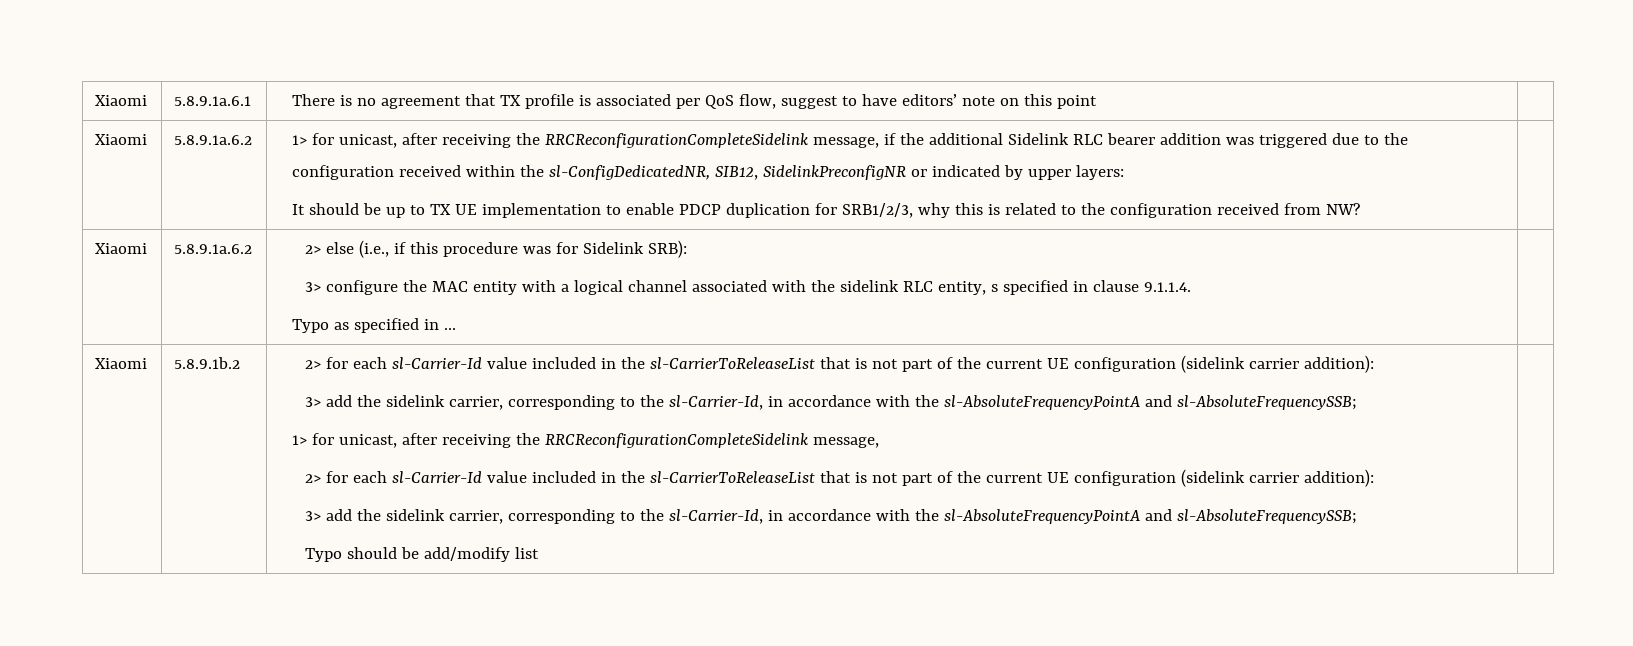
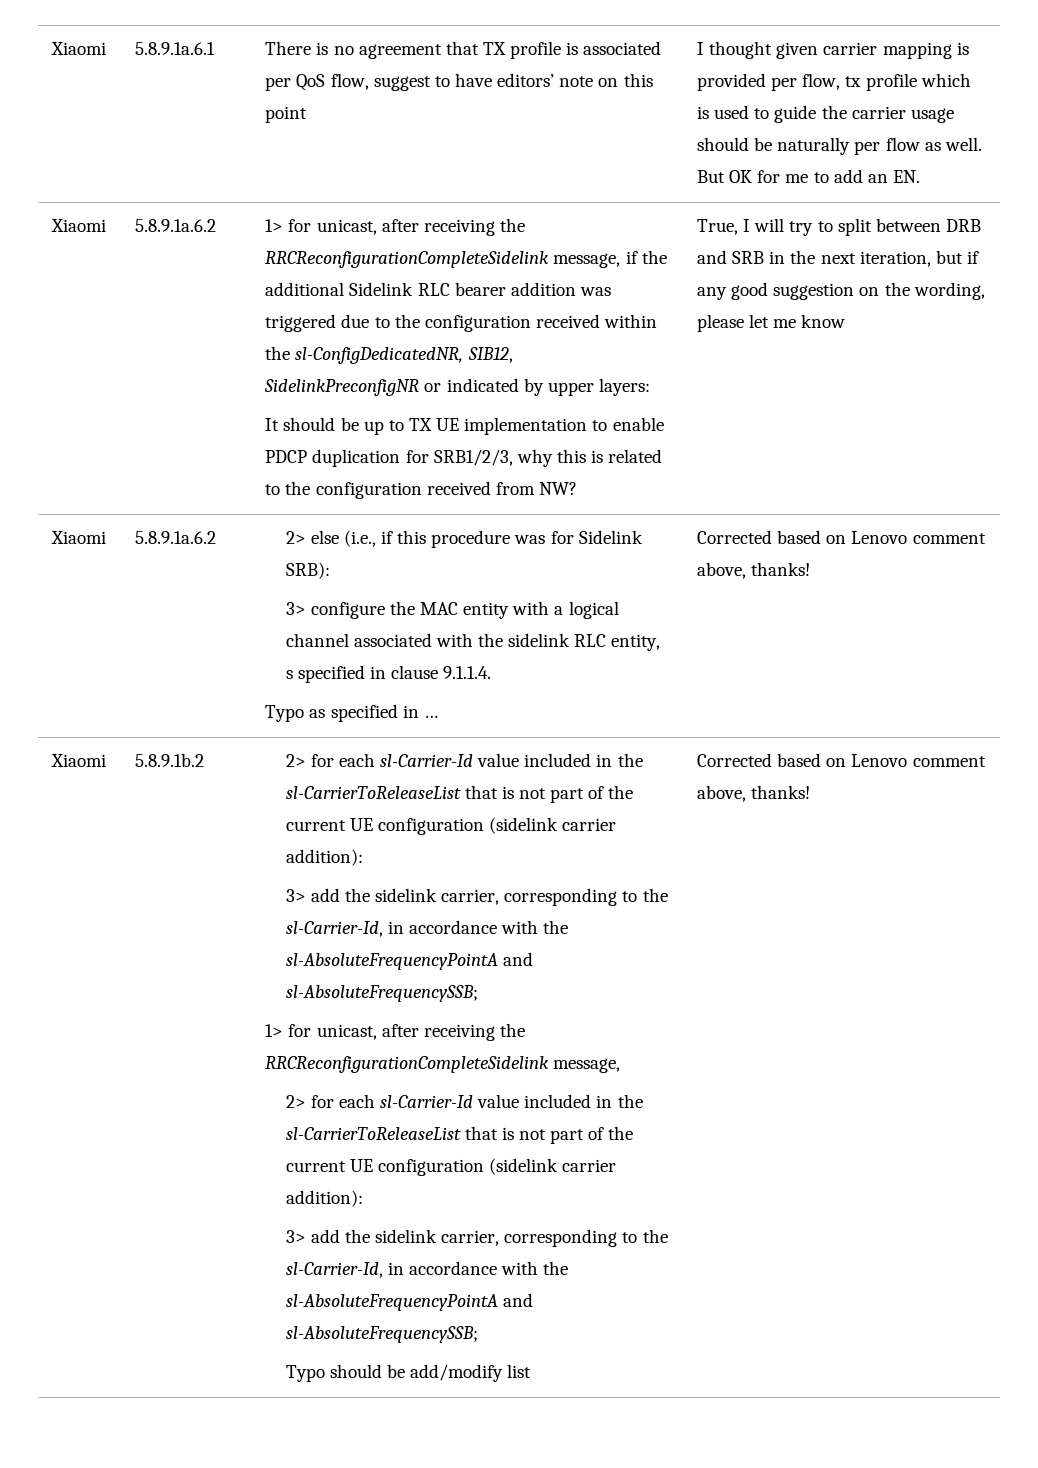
(1097, 102) none -> [697,41,969,59] [697,73,971,91] [697,105,954,123] [697,137,982,155] [697,169,920,183] I thought given carrier mapping is provided per flow, tx profile which is used to guide the carrier usage should be naturally per flow as well. But OK for me to add an EN.
(1360, 209) none -> [697,218,981,236] [697,250,979,267] [697,282,985,300] [697,314,846,332] True, I will try to split between DRB and SRB in the next iteration, but if any good suggestion on the wording, please let me know
(456, 329) none -> [697,530,986,544] [697,562,811,579] Corrected based on Lenovo comment above, thanks!
(539, 553) none -> [697,753,986,767] [697,785,811,802] Corrected based on Lenovo comment above, thanks!

